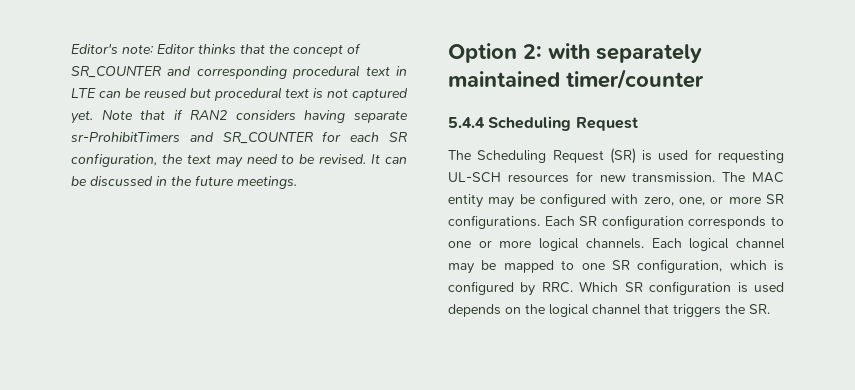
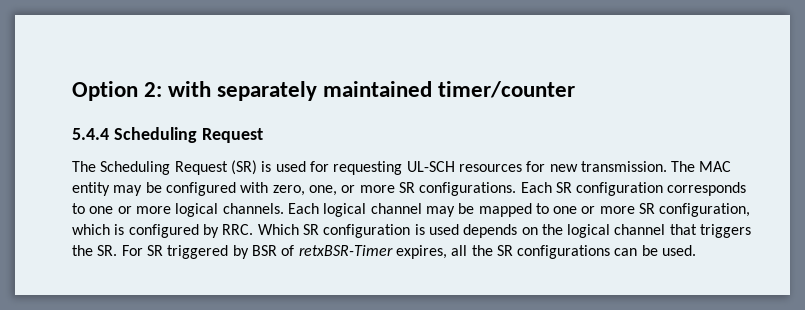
[71,43,361,57] [71,65,407,79] [71,87,408,101] [71,109,408,124] [71,131,408,144] [71,153,407,168] [71,175,297,189] Editor's note: Editor thinks that the concept of SR_COUNTER and corresponding procedural text in LTE can be reused but procedural text is not captured yet. Note that if RAN2 considers having separate sr-ProhibitTimers and SR_COUNTER for each SR configuration, the text may need to be revised. It can be discussed in the future meetings. // -> (72, 91) none
(605, 266) none -> [581,206,635,214] or more
(770, 309) none -> [121,245,697,259] For SR triggered by BSR of retxBSR-Timer expires, all the SR configurations can be used.

